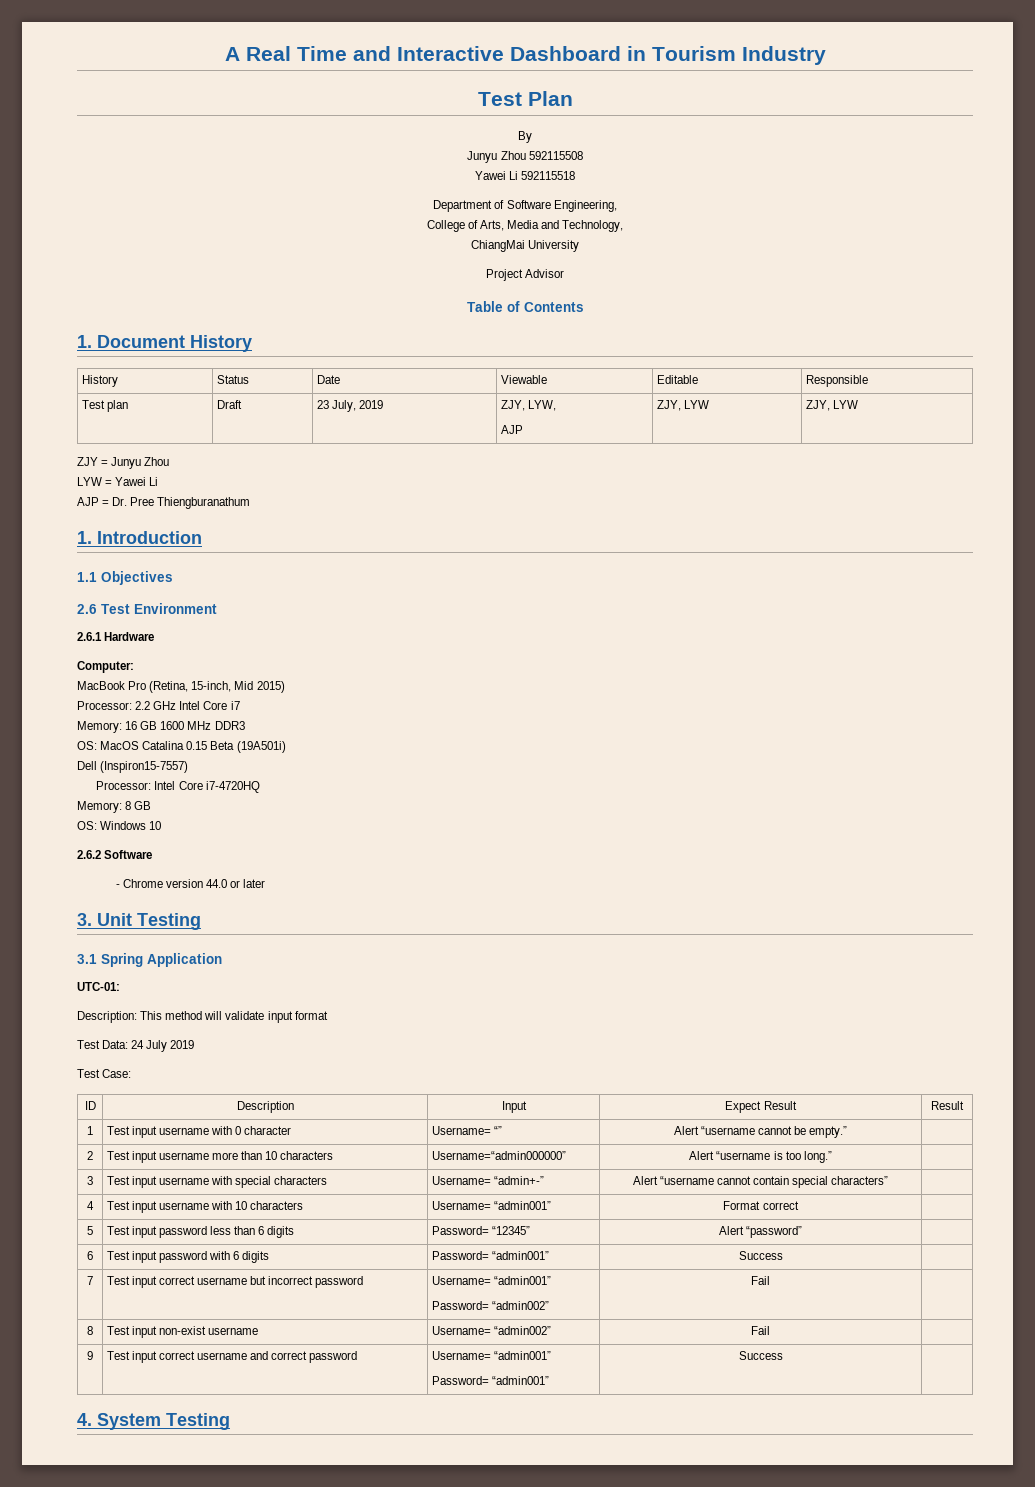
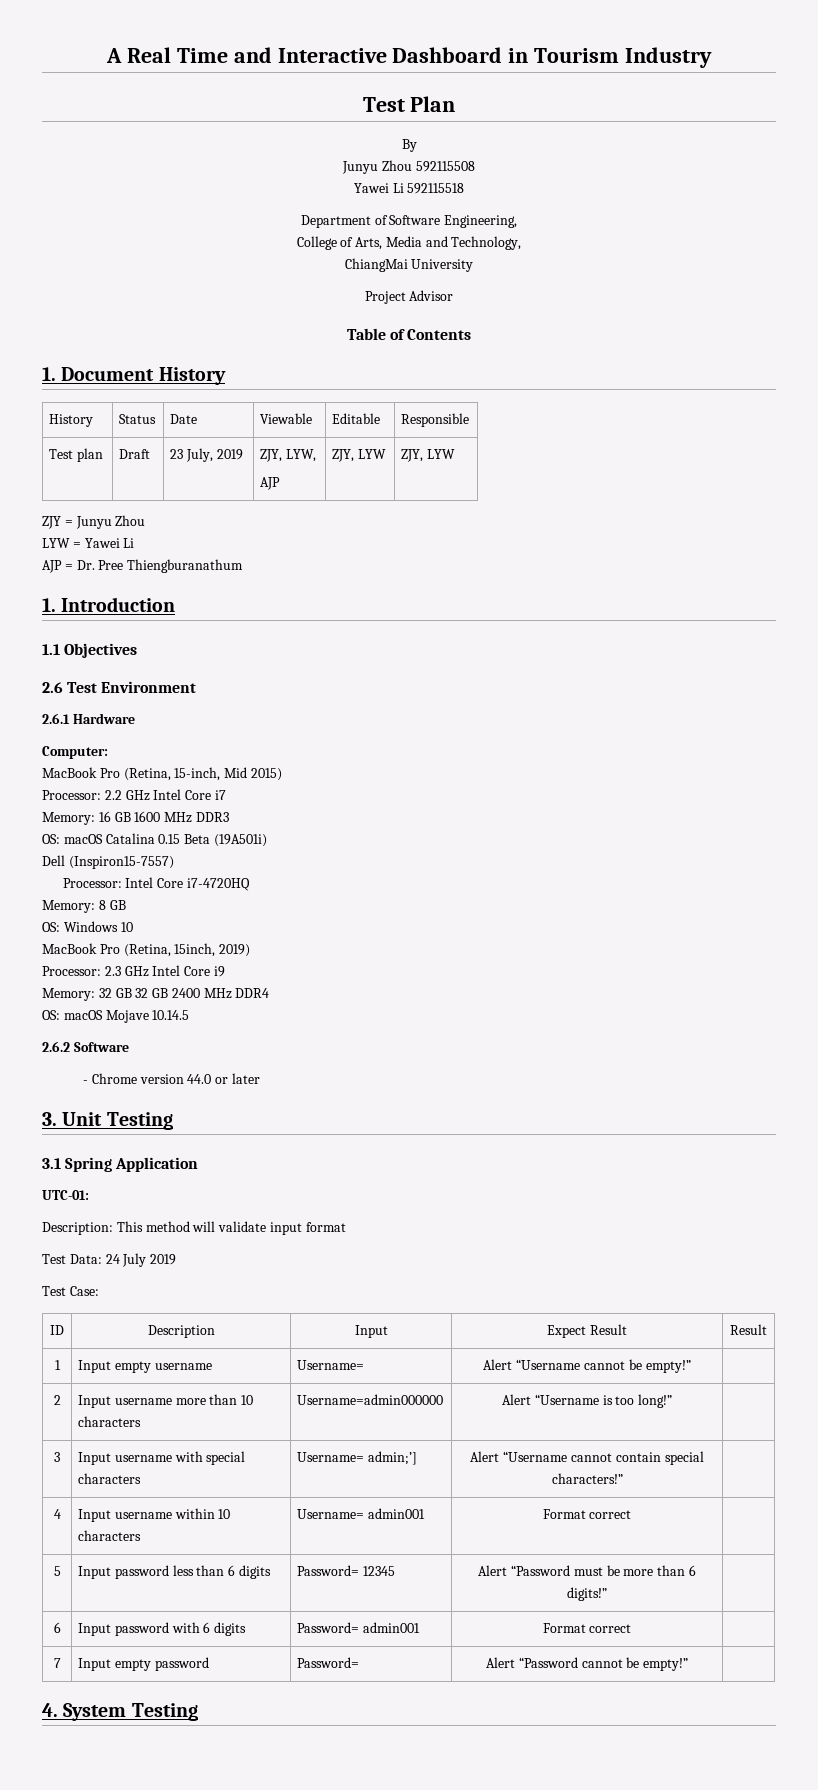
[100,741,140,750] MacOS -> [63,834,103,844] macOS
(162, 825) none -> [42,943,251,957] [42,965,225,977] [42,988,270,1001] [42,1010,190,1023] // MacBook Pro (Retina, 15inch, 2019) // Processor: 2.3 GHz Intel Core i9 // Memory: 32 GB 32 GB 2400 MHz DDR4 // OS: macOS Mojave 10.14.5
[106,1126,292,1138] [431,1126,502,1135] [673,1126,848,1138] Test input username with 0 character | Username= “” | Alert “username cannot be empty.” -> [78,1360,212,1373] [297,1360,365,1370] [483,1359,691,1373] Input empty username | Username= | Alert “Username cannot be empty!”
[106,1151,157,1163] Test input -> [78,1395,112,1408] Input
[431,1151,566,1160] [689,1151,771,1160] Username=“admin000000” | Alert “username -> [297,1394,444,1405] [501,1394,599,1405] Username=admin000000 | Alert “Username
[803,1151,832,1163] long.” -> [638,1394,673,1408] long!”
[106,1176,157,1188] Test input -> [78,1452,112,1465] Input
[493,1176,544,1185] [632,1176,714,1185] “admin+-” | Alert “username -> [367,1451,417,1465] [470,1451,568,1462] admin;’] | Alert “Username
[831,1176,889,1185] characters” -> [551,1473,623,1484] characters!”
[106,1201,233,1213] Test input username with -> [78,1508,215,1522] Input username within
[493,1201,551,1210] “admin001” -> [367,1508,425,1519] admin001
[106,1226,157,1238] Test input -> [78,1566,112,1579] Input
[491,1226,530,1235] [718,1226,803,1238] “12345” | Alert “password” -> [362,1566,395,1576] [478,1565,696,1576] [567,1587,608,1601] 12345 | Alert “Password must be more than 6 digits!”
[106,1251,157,1263] Test input -> [78,1623,112,1636] Input
[491,1251,549,1260] [738,1251,783,1260] [87,1276,93,1285] [106,1276,364,1288] [431,1276,551,1285] [431,1301,549,1310] [751,1276,770,1285] [87,1326,93,1335] [106,1326,259,1338] [431,1326,551,1335] [751,1326,770,1335] [87,1351,93,1360] [106,1351,358,1363] [431,1351,551,1360] [431,1376,549,1385] [738,1351,783,1360] “admin001” | Success | // 7 | Test input correct username but incorrect password | Username= “admin001” // Password= “admin002” | Fail | // 8 | Test input non-exist username | Username= “admin002” | Fail | // 9 | Test input correct username and correct password | Username= “admin001” // Password= “admin001” | Success -> [362,1622,420,1633] [542,1623,632,1633] [53,1658,61,1668] [78,1657,209,1671] [297,1657,360,1668] [485,1657,689,1671] admin001 | Format correct | // 7 | Input empty password | Password= | Alert “Password cannot be empty!”

